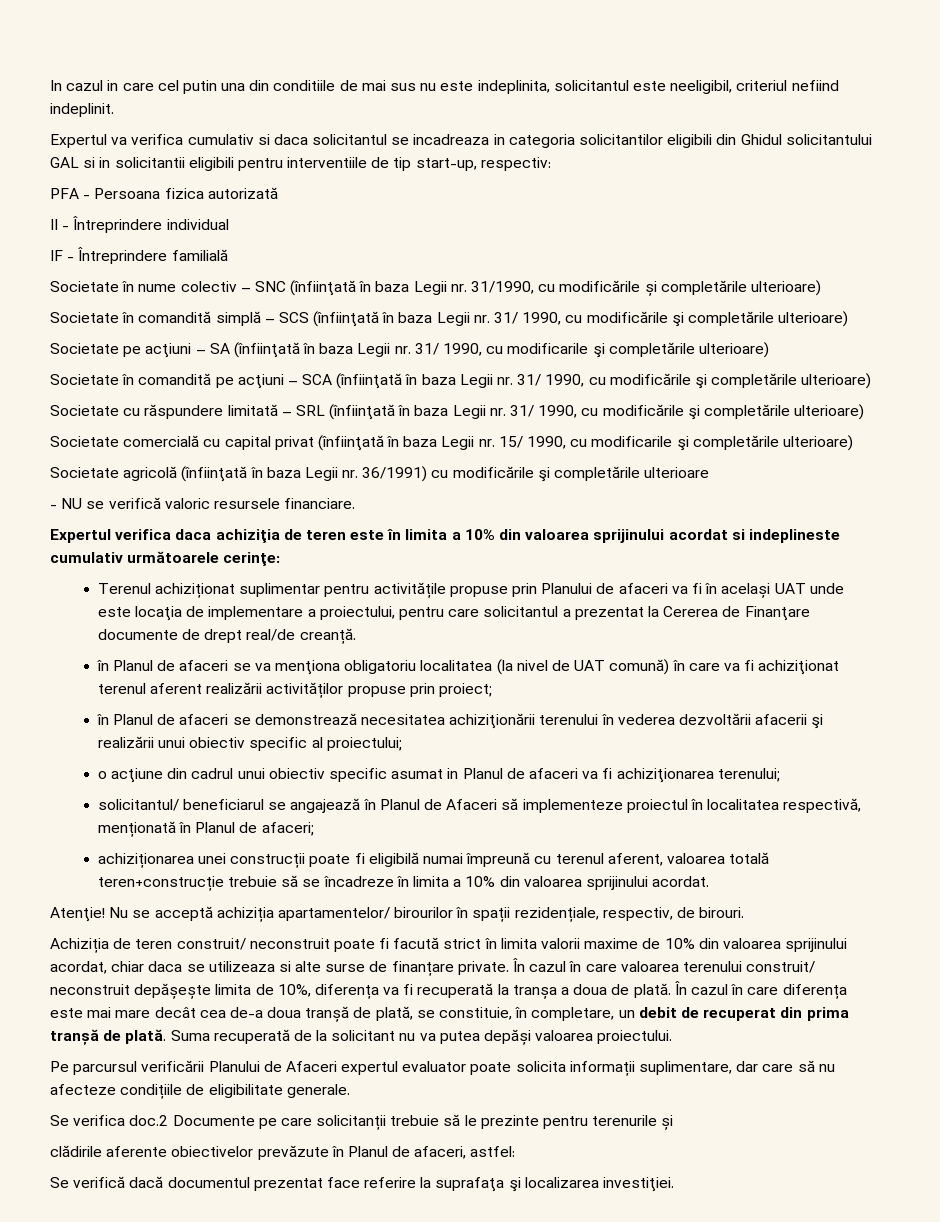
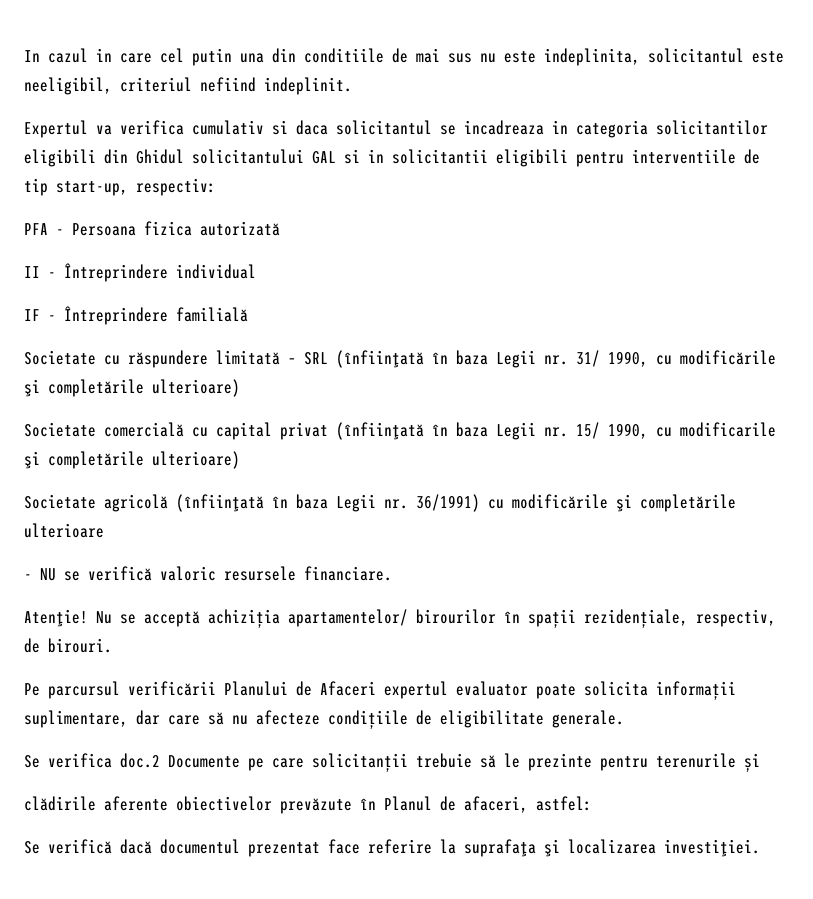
[50,280,821,296] [50,311,849,327] [50,342,769,358] [50,373,872,389] // Societate în nume colectiv – SNC (înfiinţată în baza Legii nr. 31/1990, cu modificările și completările ulterioare) // Societate în comandită simplă – SCS (înfiinţată în baza Legii nr. 31/ 1990, cu modificările şi completările ulterioare) // Societate pe acţiuni – SA (înfiinţată în baza Legii nr. 31/ 1990, cu modificarile şi completările ulterioare) // Societate în comandită pe acţiuni – SCA (înfiinţată în baza Legii nr. 31/ 1990, cu modificările şi completările ulterioare) -> (248, 314) none
[50,529,840,543] [50,551,281,566] [97,582,844,598] [97,606,810,621] [97,628,356,644] [96,659,840,675] [97,682,493,698] [96,713,824,729] [97,736,402,751] [97,768,780,783] [97,798,862,813] [97,821,314,837] [97,852,770,868] [97,875,710,891] // Expertul verifica daca achiziţia de teren este în limita a 10% din valoarea sprijinului acordat si indeplineste cumulativ următoarele cerinţe: // Terenul achiziționat suplimentar pentru activitățile propuse prin Planului de afaceri va fi în același UAT unde este locaţia de implementare a proiectului, pentru care solicitantul a prezentat la Cererea de Finanţare documente de drept real/de creanță. // în Planul de afaceri se va menţiona obligatoriu localitatea (la nivel de UAT comună) în care va fi achiziţionat terenul aferent realizării activităților propuse prin proiect; // în Planul de afaceri se demonstrează necesitatea achiziţionării terenului în vederea dezvoltării afacerii şi realizării unui obiectiv specific al proiectului; // o acţiune din cadrul unui obiectiv specific asumat in Planul de afaceri va fi achiziţionarea terenului; // solicitantul/ beneficiarul se angajează în Planul de Afaceri să implementeze proiectul în localitatea respectivă, menționată în Planul de afaceri; // achiziționarea unei construcții poate fi eligibilă numai împreună cu terenul aferent, valoarea totală teren+construcție trebuie să se încadreze în limita a 10% din valoarea sprijinului acordat. -> (392, 573) none
[50,937,848,953] [50,958,816,976] [50,981,847,999] [50,1006,849,1022] [50,1029,673,1046] // Achiziția de teren construit/ neconstruit poate fi facută strict în limita valorii maxime de 10% din valoarea sprijinului acordat, chiar daca se utilizeaza si alte surse de finanțare private. În cazul în care valoarea terenului construit/ neconstruit depășește limita de 10%, diferența va fi recuperată la tranșa a doua de plată. În cazul în care diferența este mai mare decât cea de-a doua tranșă de plată, se constituie, în completare, un debit de recuperat din prima tranșă de plată. Suma recuperată de la solicitant nu va putea depăși valoarea proiectului. -> (112, 645) none

